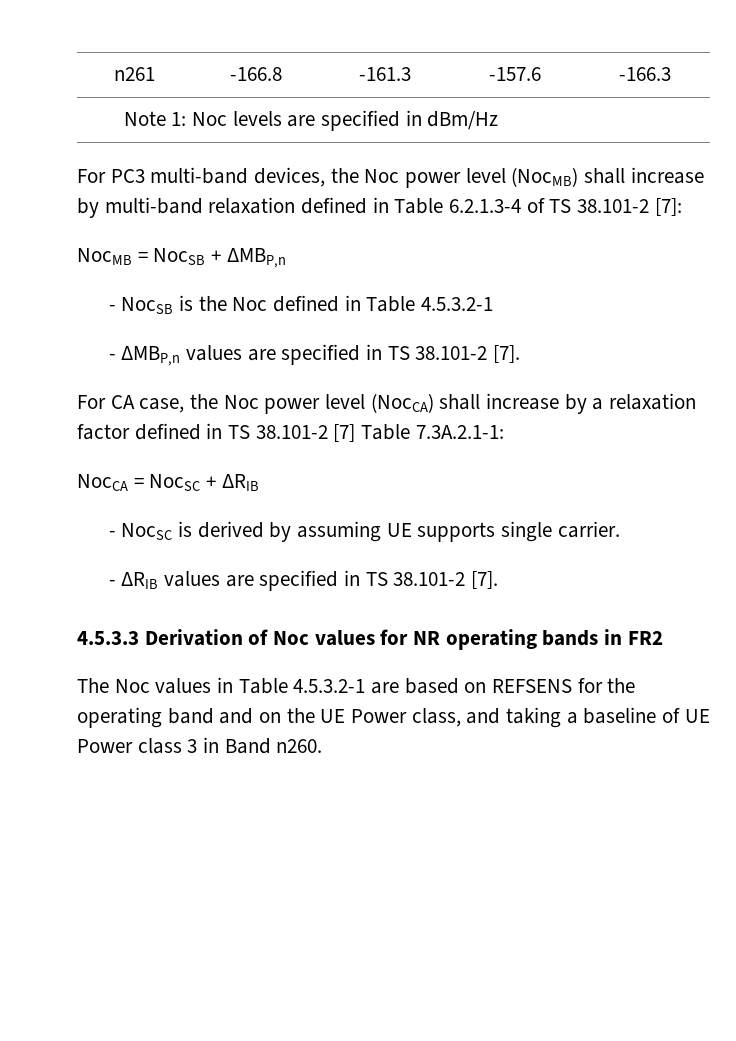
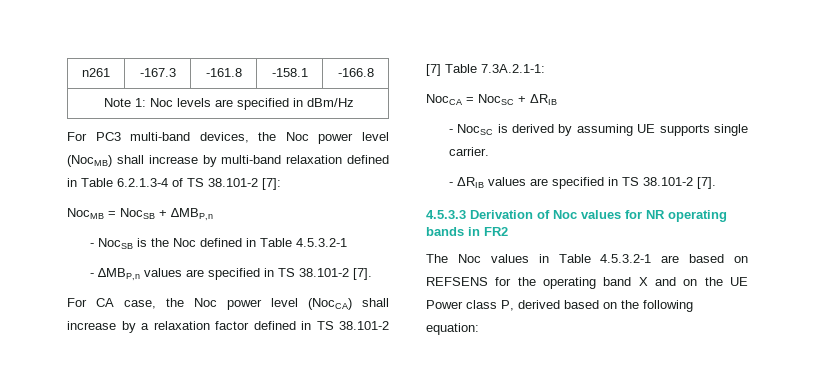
[229,67,282,81] [359,67,411,81] [488,67,541,81] [618,67,671,81] -166.8 | -161.3 | -157.6 | -166.3 -> [139,68,176,77] [205,68,242,77] [271,68,308,77] [337,68,374,77] -167.3 | -161.8 | -158.1 | -166.8
(214, 716) none -> [638,277,648,286] X
[411,707,710,728] [77,737,323,754] class, and taking a baseline of UE Power class 3 in Band n260. -> [466,300,693,312] [426,323,479,335] class P, derived based on the following equation:

